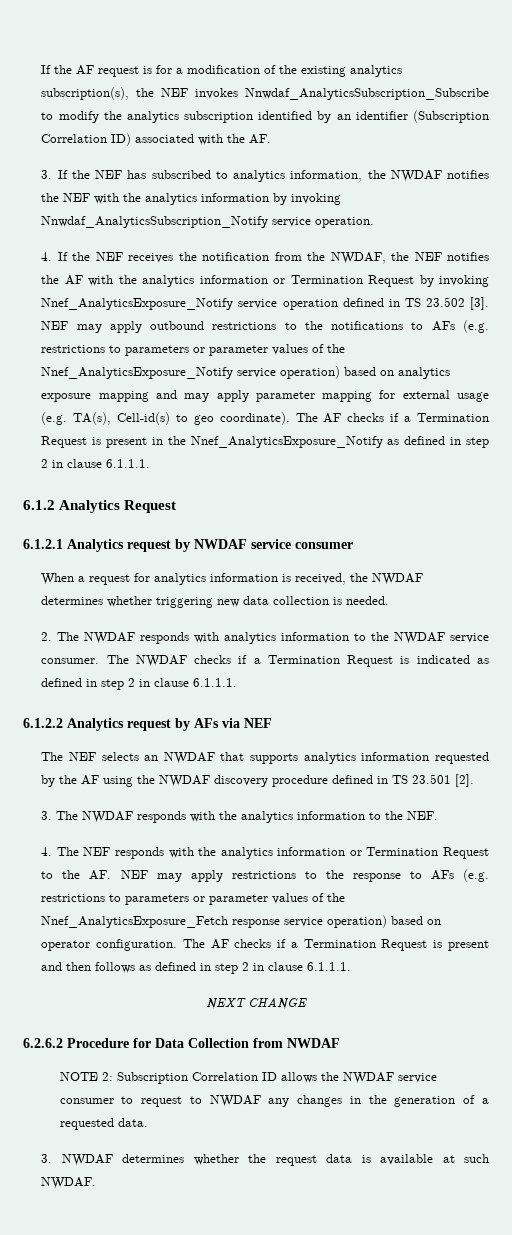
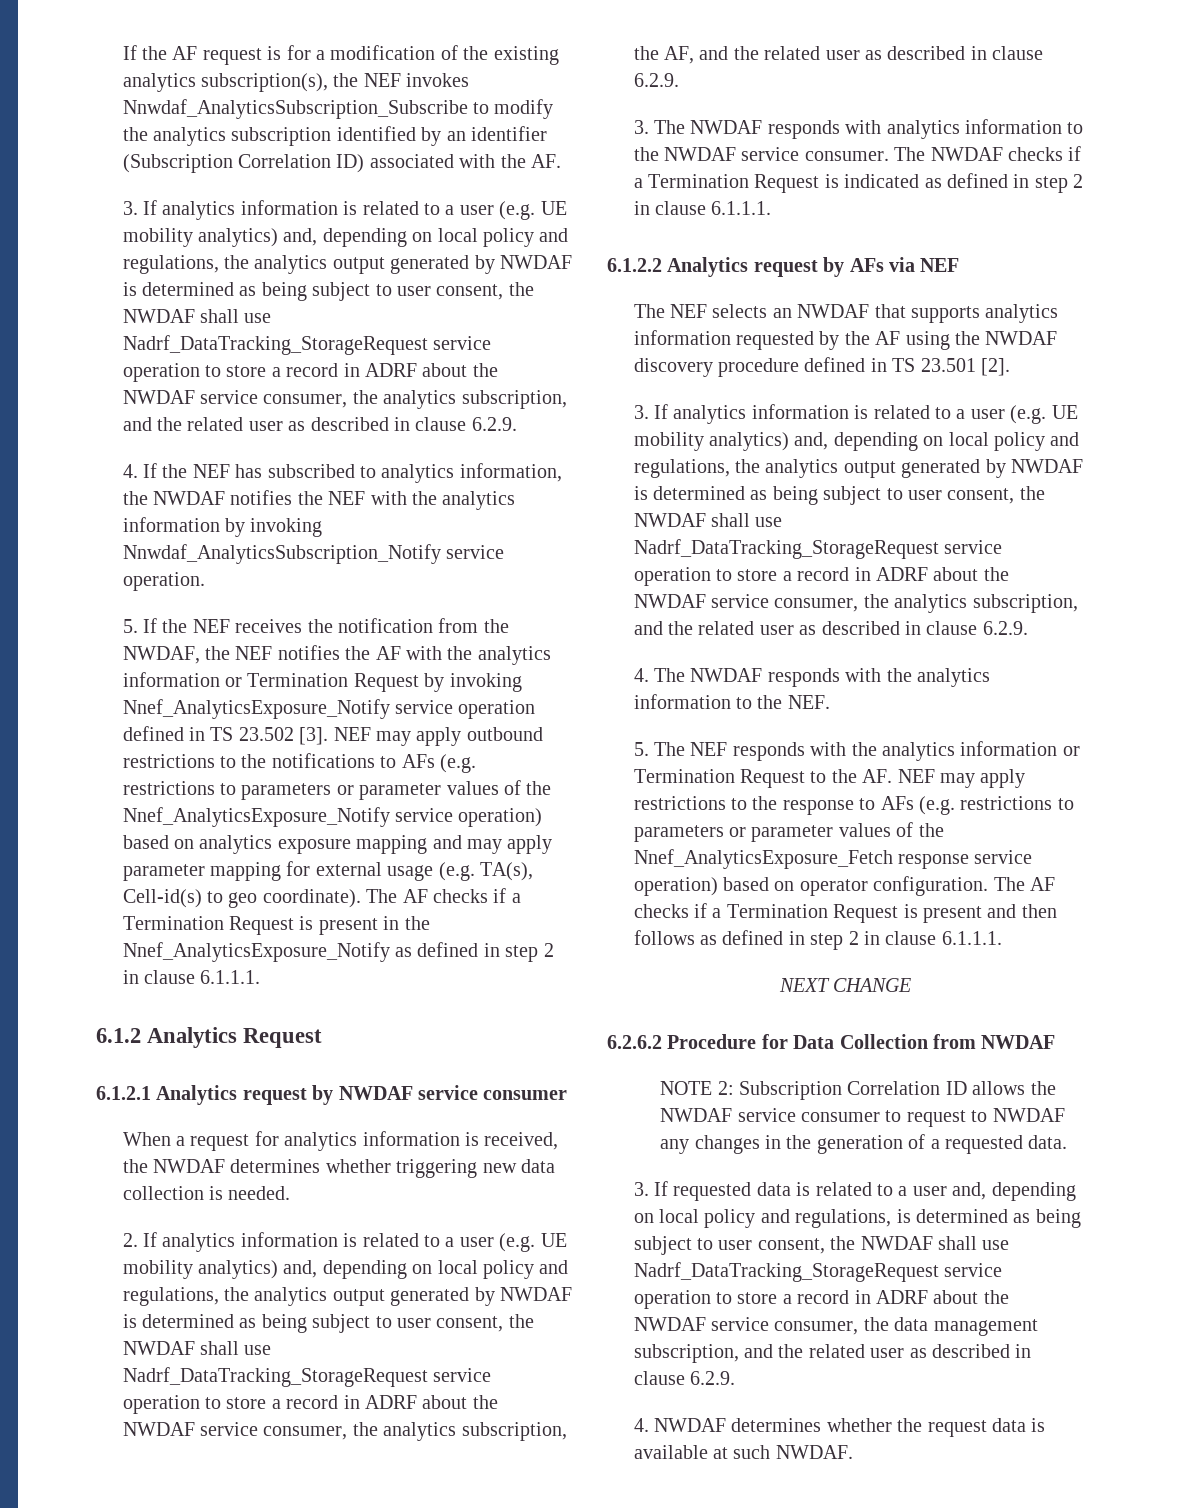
(68, 174) none -> [162,200,567,220] [122,228,569,247] [122,255,573,274] [122,282,534,301] [122,309,272,323] [122,335,492,355] [122,363,498,382] [122,390,567,409] [122,417,517,431] [122,463,158,478] analytics information is related to a user (e.g. UE mobility analytics) and, depending on local policy and regulations, the analytics output generated by NWDAF is determined as being subject to user consent, the NWDAF shall use Nadrf_DataTracking_StorageRequest service operation to store a record in ADRF about the NWDAF service consumer, the analytics subscription, and the related user as described in clause 6.2.9. // 4. If
[41,252,53,261] 4. -> [122,619,138,633] 5.
(53, 636) none -> [143,1232,567,1252] [122,1260,569,1279] [122,1287,573,1306] [122,1314,534,1333] [122,1341,272,1355] [122,1367,492,1387] [122,1395,498,1414] [122,1422,567,1441] [633,46,1044,64] [633,73,679,87] [633,120,649,134] If analytics information is related to a user (e.g. UE mobility analytics) and, depending on local policy and regulations, the analytics output generated by NWDAF is determined as being subject to user consent, the NWDAF shall use Nadrf_DataTracking_StorageRequest service operation to store a record in ADRF about the NWDAF service consumer, the analytics subscription, the AF, and the related user as described in clause 6.2.9. // 3.
(53, 815) none -> [654,404,1078,424] [633,432,1080,451] [633,459,1084,478] [633,486,1045,505] [633,513,783,527] [633,539,1003,559] [633,567,1009,586] [633,594,1078,613] [633,621,1028,635] [633,668,649,682] If analytics information is related to a user (e.g. UE mobility analytics) and, depending on local policy and regulations, the analytics output generated by NWDAF is determined as being subject to user consent, the NWDAF shall use Nadrf_DataTracking_StorageRequest service operation to store a record in ADRF about the NWDAF service consumer, the analytics subscription, and the related user as described in clause 6.2.9. // 4.
[41,847,53,856] 4. -> [633,742,649,756] 5.
(53, 1158) none -> [654,1181,1076,1201] [633,1209,1081,1228] [633,1236,1010,1255] [633,1262,1003,1282] [633,1290,1009,1309] [633,1317,1038,1336] [633,1344,1032,1363] [633,1371,736,1385] [633,1418,649,1432] If requested data is related to a user and, depending on local policy and regulations, is determined as being subject to user consent, the NWDAF shall use Nadrf_DataTracking_StorageRequest service operation to store a record in ADRF about the NWDAF service consumer, the data management subscription, and the related user as described in clause 6.2.9. // 4.

